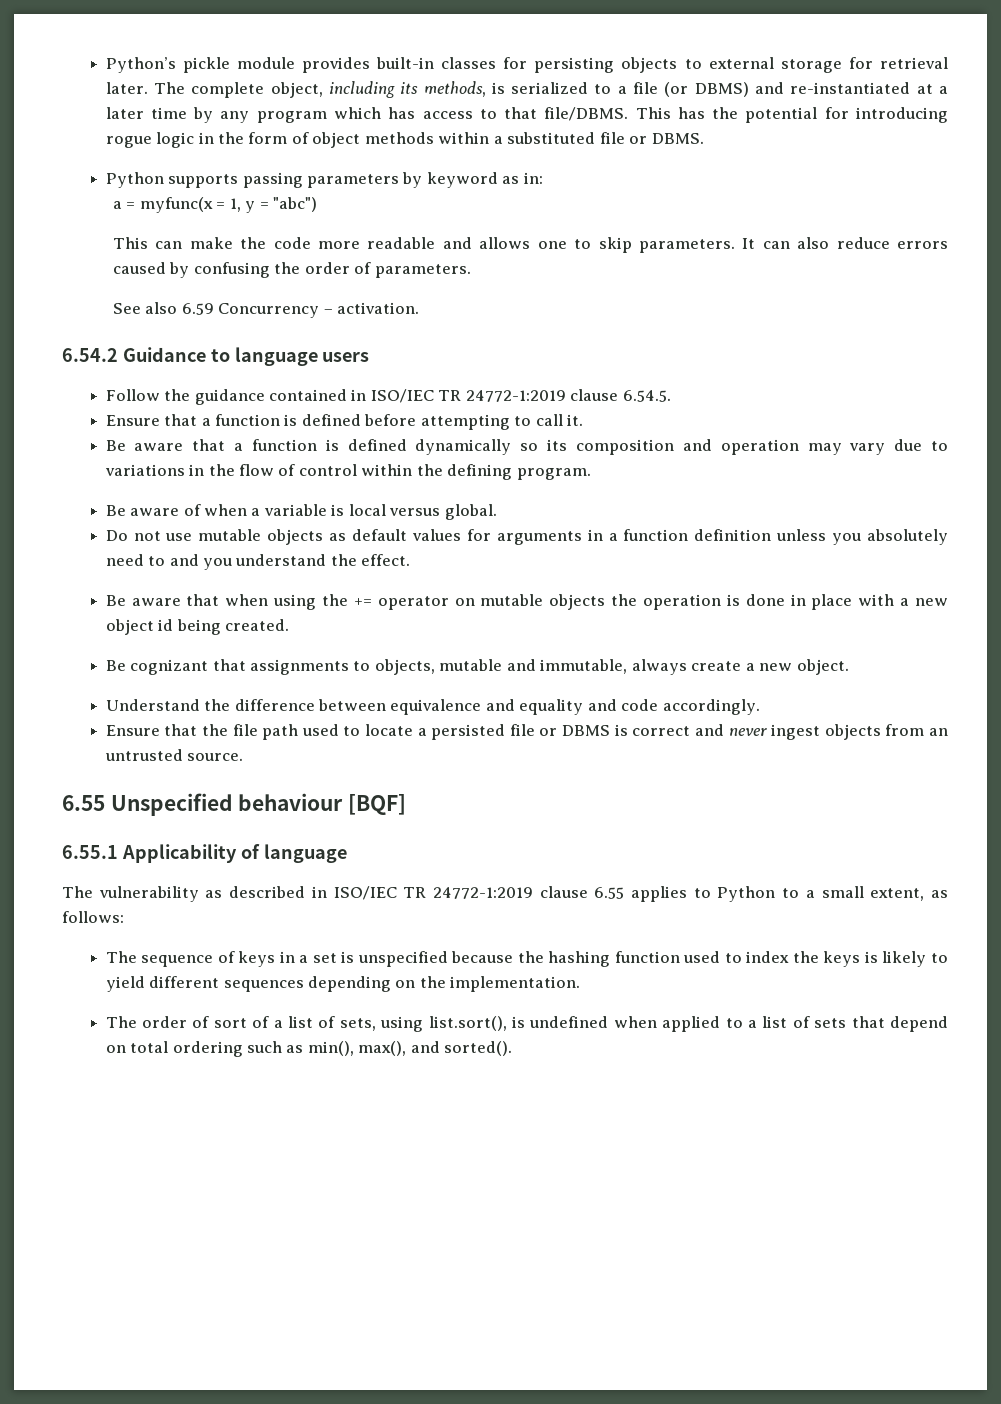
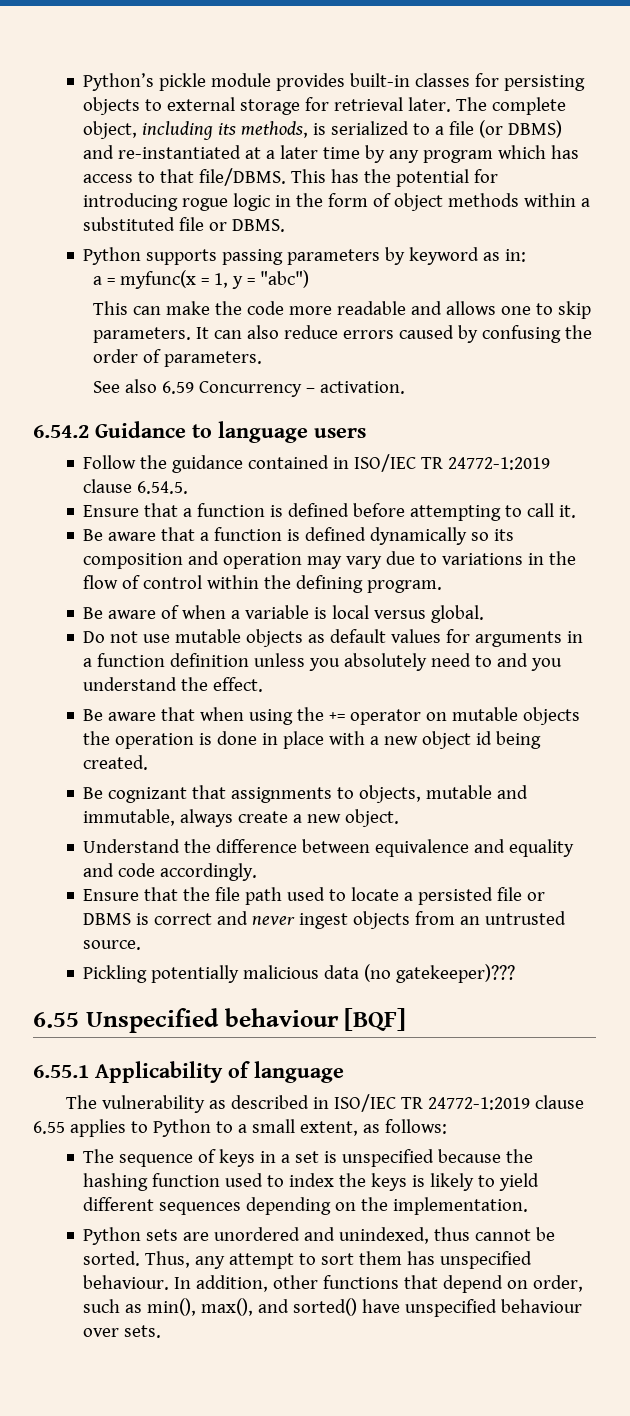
(244, 757) none -> [83,964,516,983] // Pickling potentially malicious data (no gatekeeper)???
[105,1016,847,1032] The order of sort of a list of sets, using list.sort(), is undefined when applied to a list of sets -> [83,1227,556,1245] [83,1251,533,1269] [83,1275,400,1292] Python sets are unordered and unindexed, thus cannot be sorted. Thus, any attempt to sort them has unspecified behaviour. In addition, other functions
[130,1041,243,1057] total ordering -> [533,1275,584,1292] order,
[444,1041,513,1056] sorted(). -> [293,1298,583,1317] [83,1325,162,1338] sorted() have unspecified behaviour over sets.

